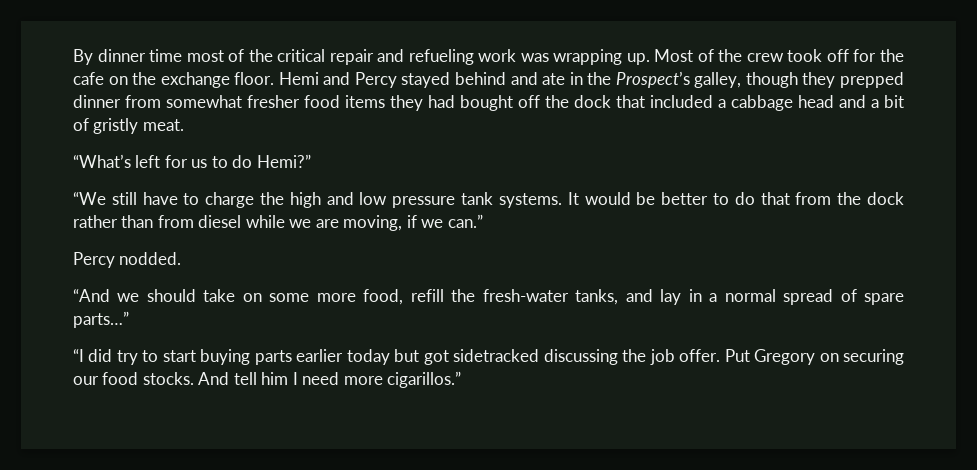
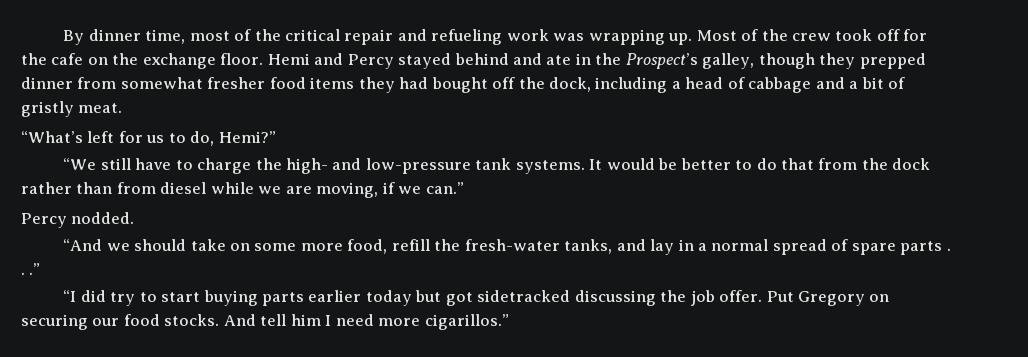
[149,49,183,62] time -> [145,29,186,44] time,
[574,95,834,111] dock that included a cabbage head -> [549,77,812,93] dock, including a head of cabbage
[232,155,253,168] do -> [190,131,215,146] do,
[289,192,456,208] high and low pressure -> [285,158,471,174] high- and low-pressure
[73,311,129,328] parts…” -> [900,241,951,255] [21,263,41,275] parts . . .”

